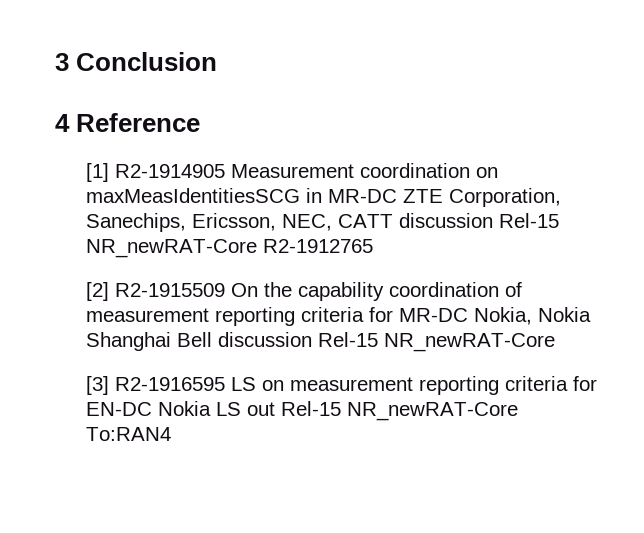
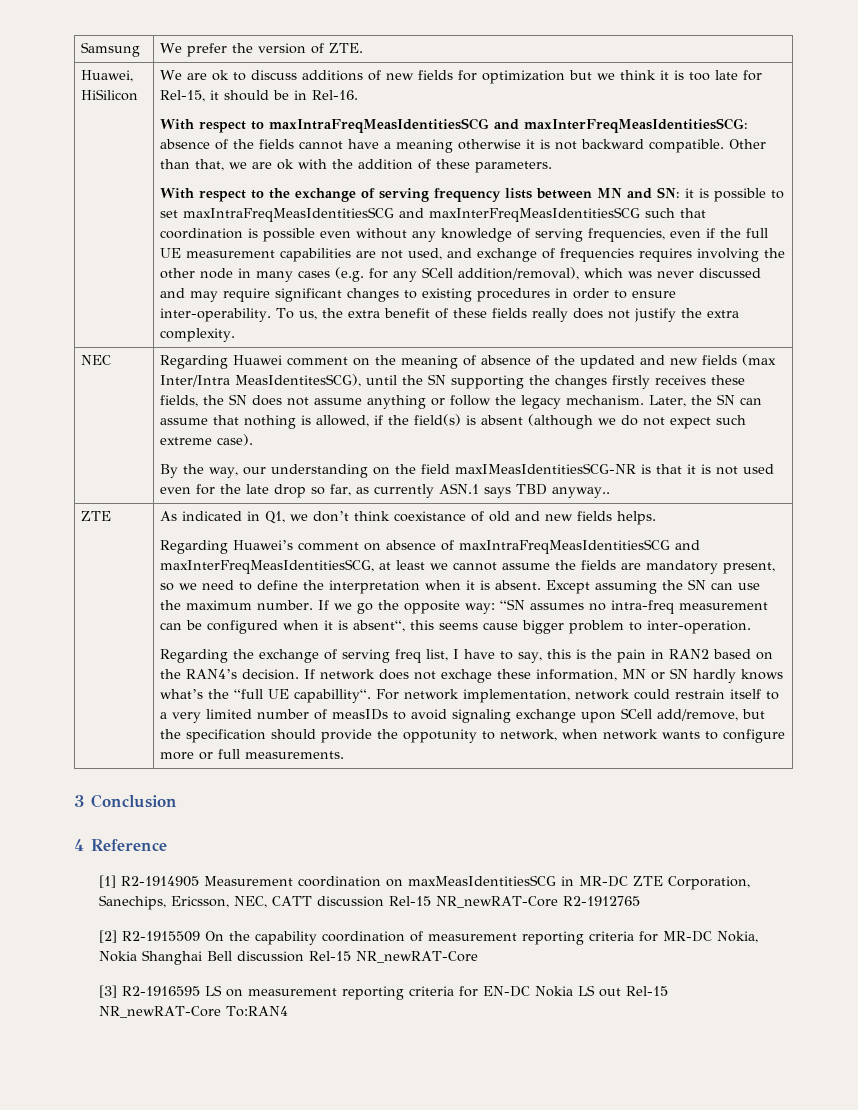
(55, 62) none -> [81,42,141,57] [160,43,364,57] [81,70,134,82] [81,89,139,101] [160,70,763,84] [160,90,359,102] [160,118,749,133] [160,139,767,153] [160,159,553,173] [160,187,785,202] [160,207,707,222] [160,228,769,242] [160,248,786,262] [160,267,762,282] [160,288,677,302] [160,308,740,322] [160,328,236,342] [81,355,112,365] [160,354,777,369] [160,374,746,389] [160,394,763,409] [160,414,747,429] [160,434,254,446] [160,463,775,478] [160,483,611,498] [81,511,112,521] [160,511,657,525] [160,539,701,554] [160,559,776,574] [160,579,761,594] [160,599,769,614] [160,620,752,634] [160,649,774,663] [160,668,784,683] [160,689,780,703] [160,708,766,723] [160,729,786,743] [160,749,345,760] Samsung | We prefer the version of ZTE. // Huawei, HiSilicon | We are ok to discuss additions of new fields for optimization but we think it is too late for Rel-15, it should be in Rel-16. // With respect to maxIntraFreqMeasIdentitiesSCG and maxInterFreqMeasIdentitiesSCG: absence of the fields cannot have a meaning otherwise it is not backward compatible. Other than that, we are ok with the addition of these parameters. // With respect to the exchange of serving frequency lists between MN and SN: it is possible to set maxIntraFreqMeasIdentitiesSCG and maxInterFreqMeasIdentitiesSCG such that coordination is possible even without any knowledge of serving frequencies, even if the full UE measurement capabilities are not used, and exchange of frequencies requires involving the other node in many cases (e.g. for any SCell addition/removal), which was never discussed and may require significant changes to existing procedures in order to ensure inter-operability. To us, the extra benefit of these fields really does not justify the extra complexity. // NEC | Regarding Huawei comment on the meaning of absence of the updated and new fields (max Inter/Intra MeasIdentitesSCG), until the SN supporting the changes firstly receives these fields, the SN does not assume anything or follow the legacy mechanism. Later, the SN can assume that nothing is allowed, if the field(s) is absent (although we do not expect such extreme case). // By the way, our understanding on the field maxIMeasIdentitiesSCG-NR is that it is not used even for the late drop so far, as currently ASN.1 says TBD anyway.. // ZTE | As indicated in Q1, we don’t think coexistance of old and new fields helps. // Regarding Huawei’s comment on absence of maxIntraFreqMeasIdentitiesSCG and maxInterFreqMeasIdentitiesSCG, at least we cannot assume the fields are mandatory present, so we need to define the interpretation when it is absent. Except assuming the SN can use the maximum number. If we go the opposite way: “SN assumes no intra-freq measurement can be configured when it is absent“, this seems cause bigger problem to inter-operation. // Regarding the exchange of serving freq list, I have to say, this is the pain in RAN2 based on the RAN4’s decision. If network does not exchage these information, MN or SN hardly knows what’s the “full UE capabillity“. For network implementation, network could restrain itself to a very limited number of measIDs to avoid signaling exchange upon SCell add/remove, but the specification should provide the oppotunity to network, when network wants to configure more or full measurements. //

